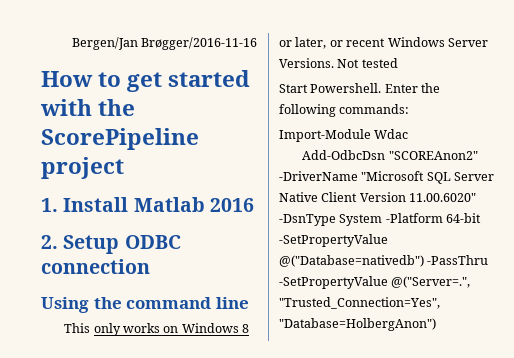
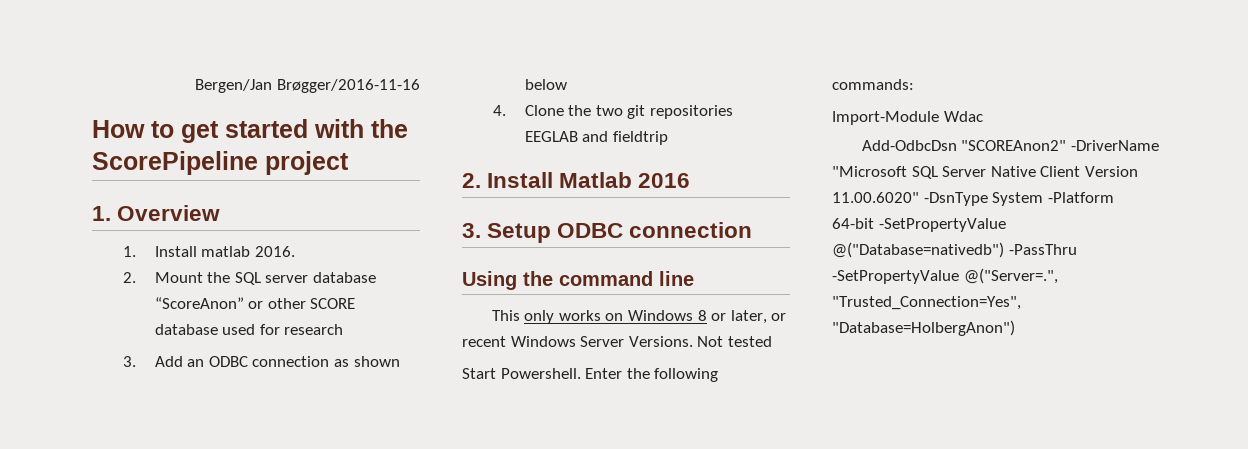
(58, 205) none -> [117,205,221,221] [123,246,295,257] [123,272,376,285] [154,297,356,309] [154,324,344,335] [123,356,400,367] [524,79,567,90] [493,105,733,119] [524,131,668,145] [462,173,481,188] Overview // 1. Install matlab 2016. // 2. Mount the SQL server database “ScoreAnon” or other SCORE database used for research // 3. Add an ODBC connection as shown below // 4. Clone the two git repositories EEGLAB and fieldtrip // 2.
[41,235,58,249] 2. -> [462,223,481,238] 3.

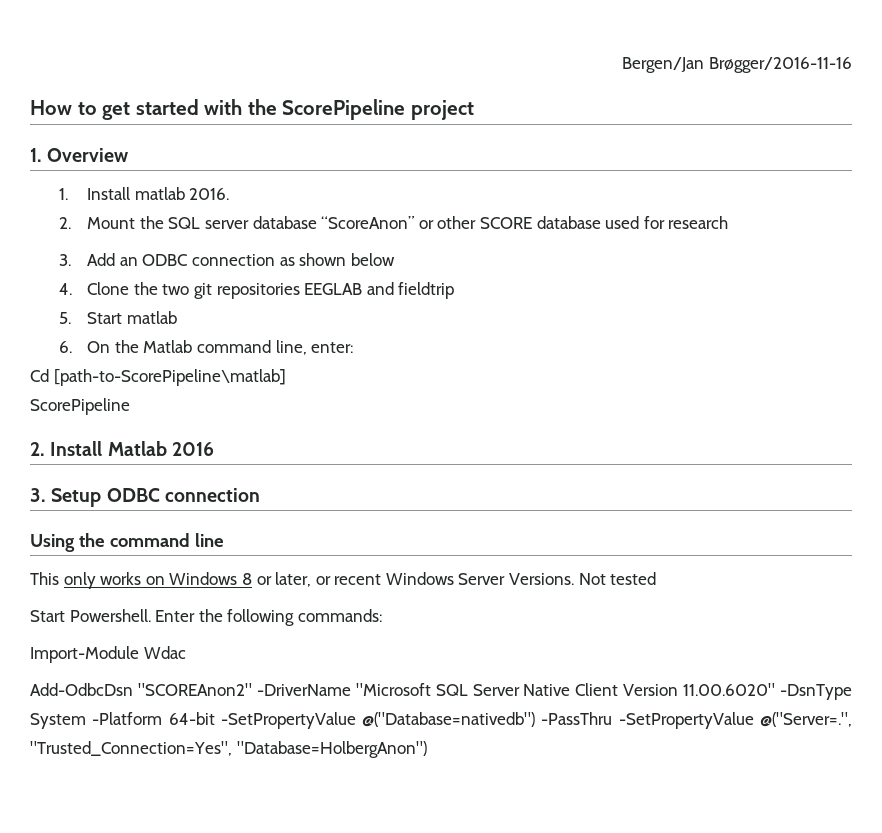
(668, 138) none -> [58,311,177,324] [58,340,354,355] [30,369,286,386] [30,398,130,415] // 5. Start matlab // 6. On the Matlab command line, enter: // Cd [path-to-ScorePipeline\matlab] // ScorePipeline

